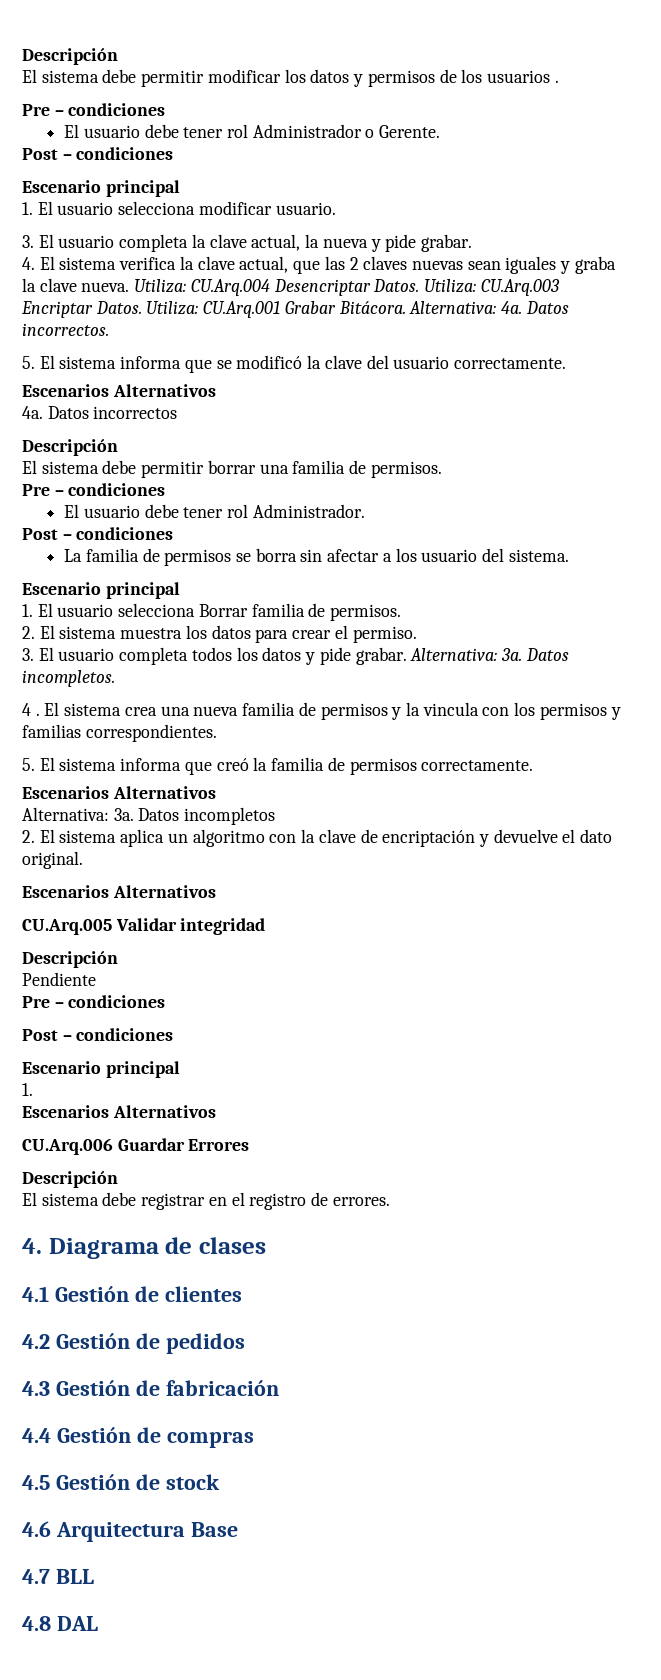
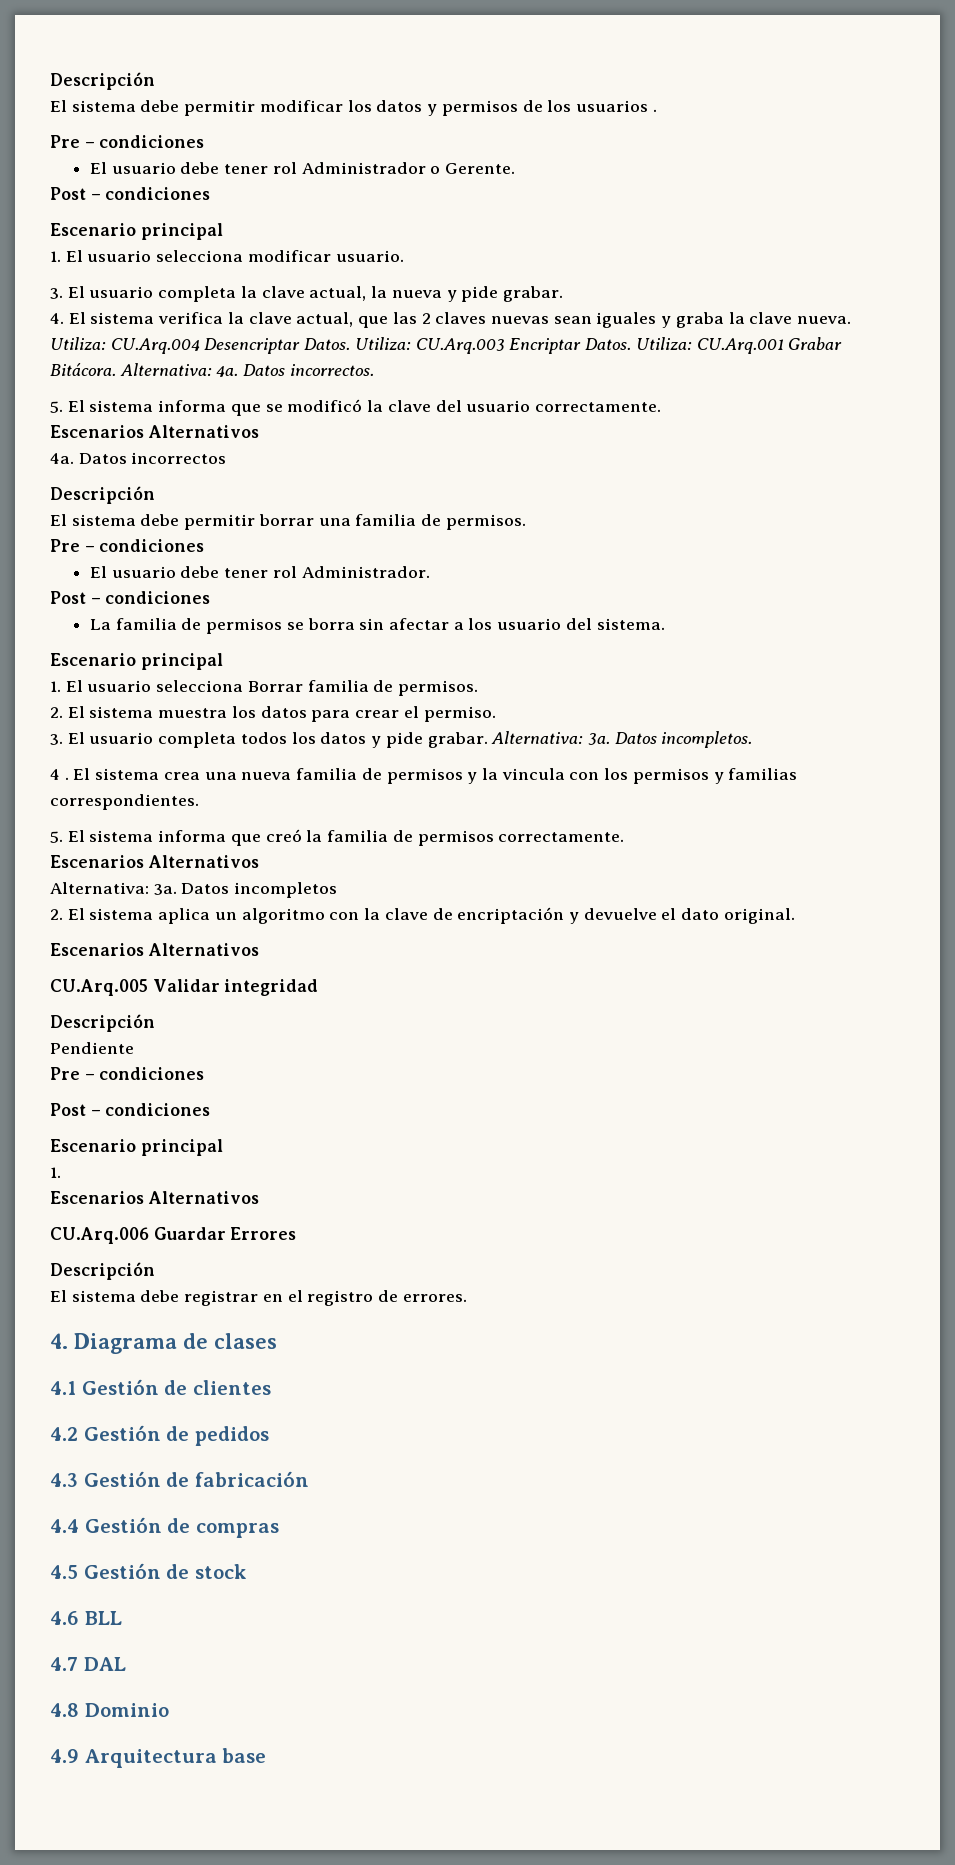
[55,1522,238,1542] Arquitectura Base -> [84,1611,122,1625] BLL
[55,1569,94,1584] BLL -> [83,1657,126,1671] DAL
[56,1616,98,1631] DAL -> [84,1703,169,1717] [50,1748,267,1768] Dominio // 4.9 Arquitectura base

